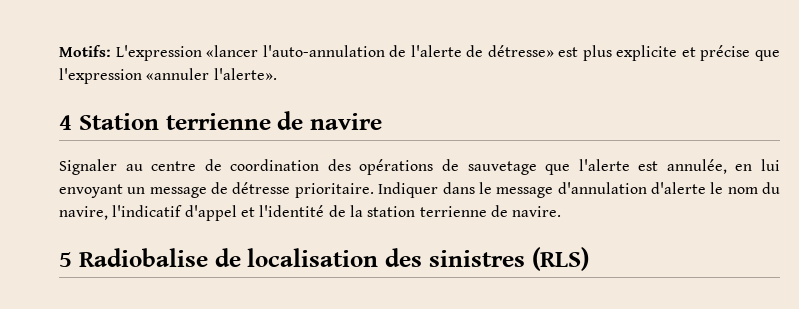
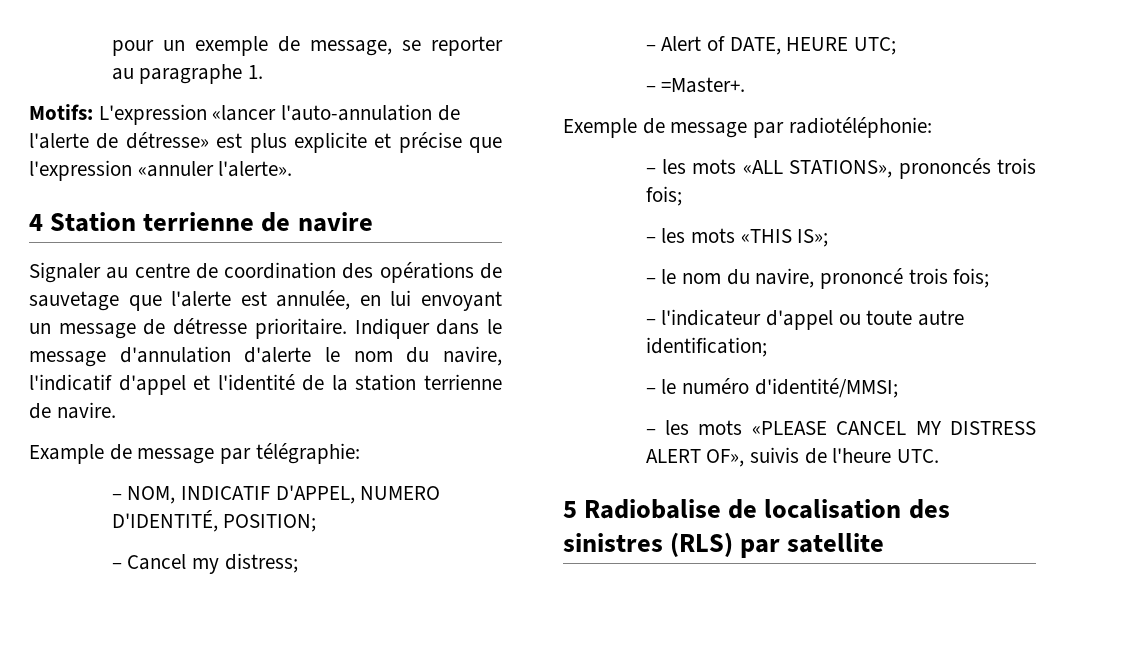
(59, 51) none -> [111,36,504,56] [111,64,263,84] pour un exemple de message, se reporter au paragraphe 1. //
(562, 211) none -> [29,443,360,464] [111,485,441,504] [111,510,317,532] [111,553,298,574] [645,36,896,55] [645,77,746,93] [563,117,932,138] [645,158,1036,179] [645,186,682,206] [645,228,829,247] [645,268,990,289] [645,309,964,330] [645,337,767,357] [645,378,898,398] [645,420,1036,435] [645,447,939,467] // Example de message par télégraphie: // – NOM, INDICATIF D'APPEL, NUMERO D'IDENTITÉ, POSITION; // – Cancel my distress; // – Alert of DATE, HEURE UTC; // – =Master+. // Exemple de message par radiotéléphonie: // – les mots «ALL STATIONS», prononcés trois fois; // – les mots «THIS IS»; // – le nom du navire, prononcé trois fois; // – l'indicateur d'appel ou toute autre identification; // – le numéro d'identité/MMSI; // – les mots «PLEASE CANCEL MY DISTRESS ALERT OF», suivis de l'heure UTC.
(589, 259) none -> [740,533,885,558] par satellite

